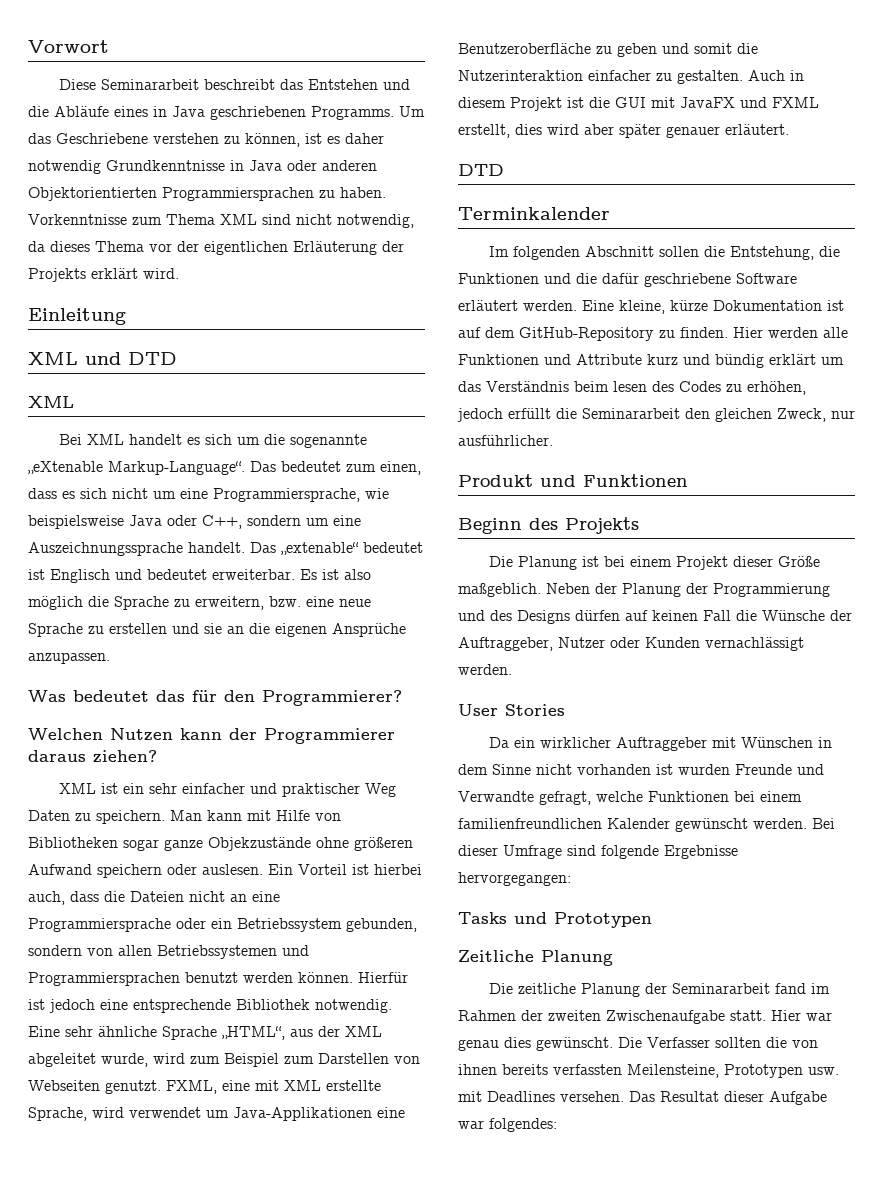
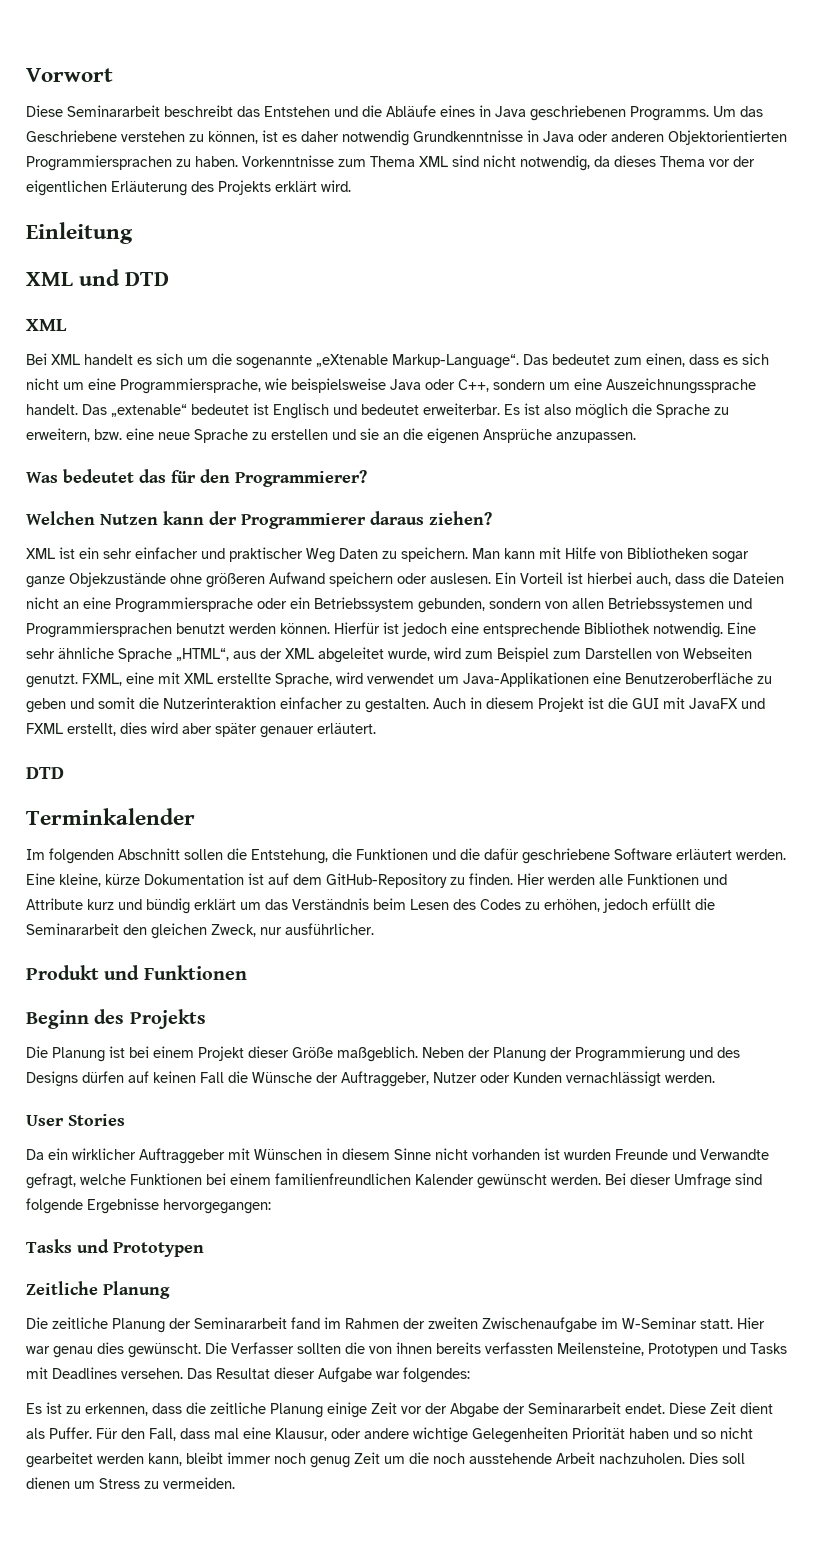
[382,241,404,252] der -> [191,181,214,192] des
[613,381,647,392] lesen -> [410,899,449,910] Lesen
[458,764,488,775] dem -> [342,1148,390,1160] diesem
(725, 1017) none -> [601,1317,697,1329] im W-Seminar
[808,1067,839,1075] usw. -> [722,1343,787,1354] und Tasks
(557, 1125) none -> [26,1402,773,1418] [26,1427,753,1443] [26,1452,745,1468] [26,1477,235,1489] // Es ist zu erkennen, dass die zeitliche Planung einige Zeit vor der Abgabe der Seminararbeit endet. Diese Zeit dient als Puffer. Für den Fall, dass mal eine Klausur, oder andere wichtige Gelegenheiten Priorität haben und so nicht gearbeitet werden kann, bleibt immer noch genug Zeit um die noch ausstehende Arbeit nachzuholen. Dies soll dienen um Stress zu vermeiden.

